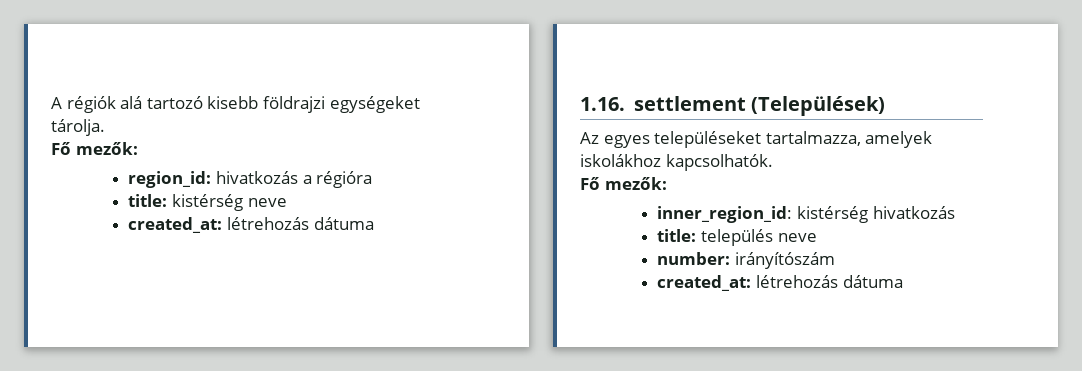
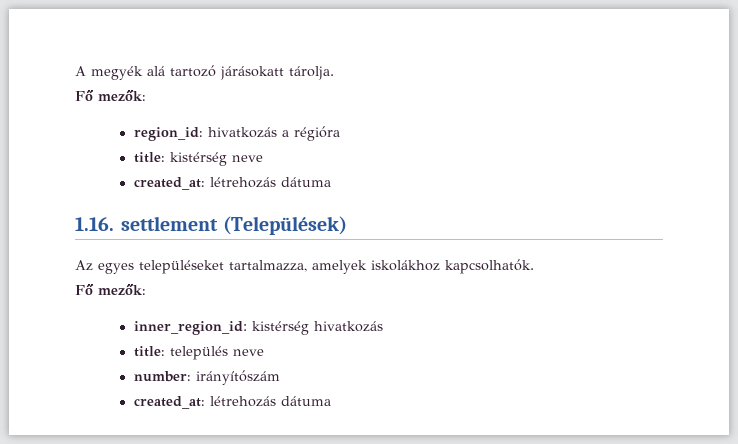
[66,96,116,113] régiók -> [91,66,143,80] megyék
[207,96,420,113] kisebb földrajzi egységeket -> [220,66,284,80] járásokatt

